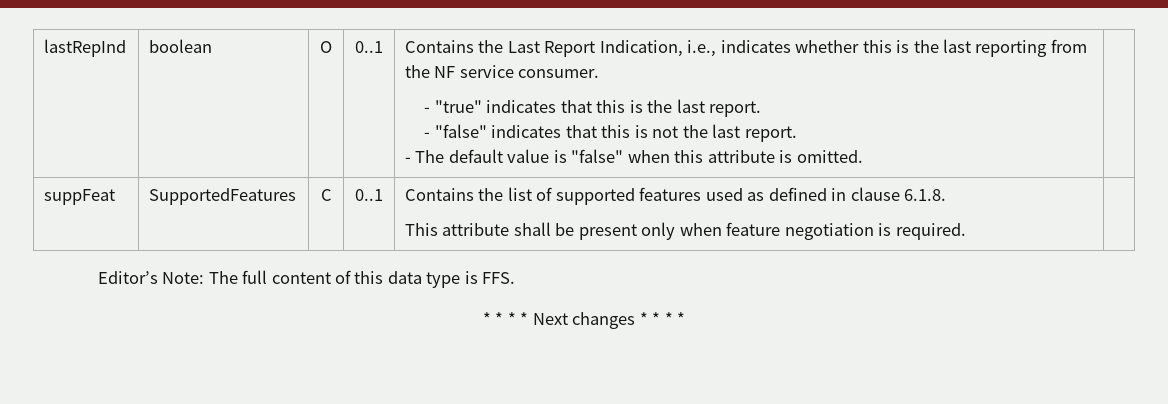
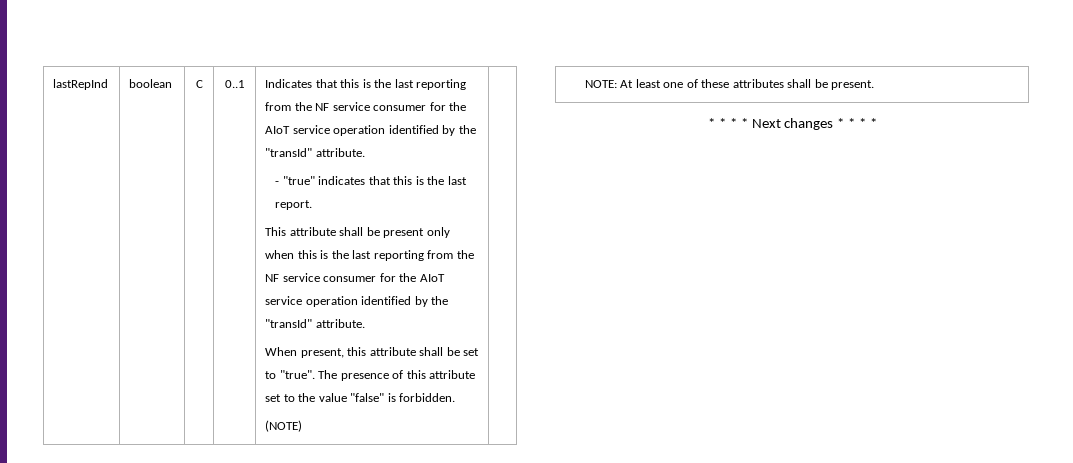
[320,41,332,53] [355,41,383,53] [405,39,1087,57] [405,65,600,78] O | 0..1 | Contains the Last Report Indication, i.e., indicates whether this is the last reporting from the NF service consumer. -> [195,80,203,88] [224,80,245,88] [265,79,467,90] [265,102,467,111] [265,125,476,136] [265,148,365,157] C | 0..1 | Indicates that this is the last reporting from the NF service consumer for the AIoT service operation identified by the "transId" attribute.
[424,124,797,142] [405,149,863,163] [44,189,116,205] [149,188,297,205] [320,189,332,201] [355,189,383,201] [405,187,947,205] // - "false" indicates that this is not the last report. // - The default value is "false" when this attribute is omitted. | // suppFeat | SupportedFeatures | C | 0..1 | Contains the list of supported features used as defined in clause 6.1.8. -> (313, 205) none
[726,222,966,240] [97,270,516,288] feature negotiation is required. | // Editor’s Note: The full content of this data type is FFS. -> [297,250,474,261] [265,273,445,282] [265,296,449,307] [265,319,365,328] [265,347,480,358] [265,370,476,381] [265,393,456,402] [265,420,303,432] [584,79,875,90] this is the last reporting from the NF service consumer for the AIoT service operation identified by the "transId" attribute. // When present, this attribute shall be set to "true". The presence of this attribute set to the value "false" is forbidden. // (NOTE) | // NOTE: At least one of these attributes shall be present.

